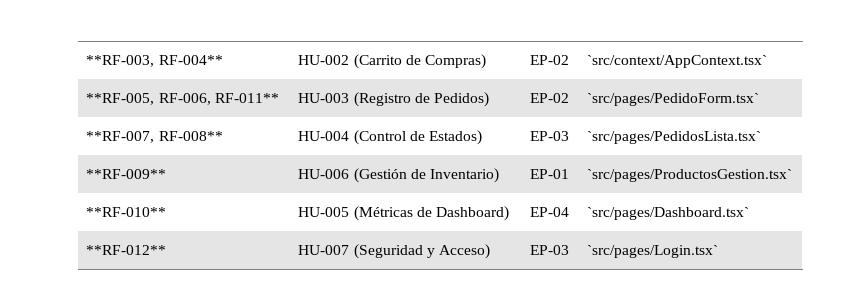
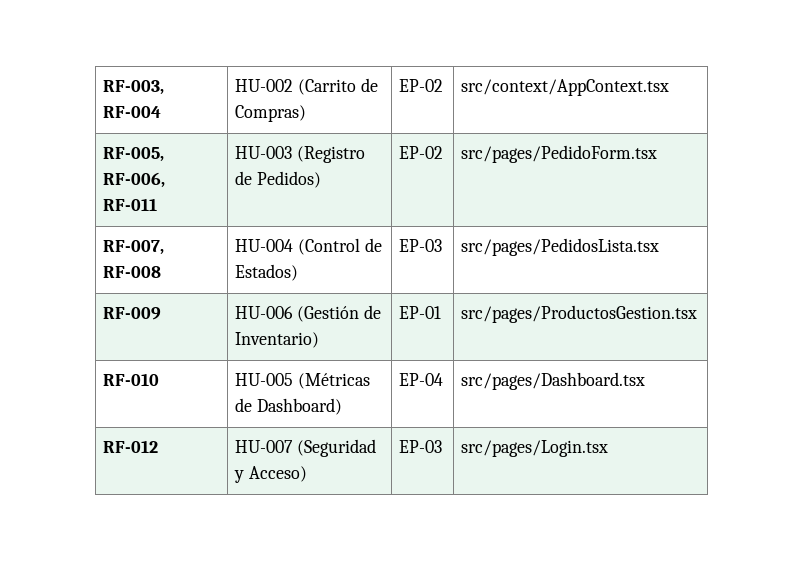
[86,55,223,67] **RF-003, RF-004** -> [103,80,165,95] [103,106,162,118] RF-003, RF-004
[587,55,768,68] [86,93,279,105] `src/context/AppContext.tsx` // **RF-005, RF-006, RF-011** -> [461,79,670,96] [103,147,165,162] [103,172,166,188] [103,198,158,211] src/context/AppContext.tsx // RF-005, RF-006, RF-011
[587,93,760,106] [86,131,223,143] `src/pages/PedidoForm.tsx` // **RF-007, RF-008** -> [461,145,658,163] [103,240,165,255] [103,266,162,278] src/pages/PedidoForm.tsx // RF-007, RF-008
[587,131,762,144] [86,169,167,179] `src/pages/PedidosLista.tsx` // **RF-009** -> [461,238,660,256] [103,307,162,320] src/pages/PedidosLista.tsx // RF-009
[587,169,793,182] [86,207,167,217] `src/pages/ProductosGestion.tsx` // **RF-010** -> [461,305,698,323] [103,373,160,386] src/pages/ProductosGestion.tsx // RF-010
[587,207,750,220] [86,245,167,255] `src/pages/Dashboard.tsx` // **RF-012** -> [461,372,646,390] [103,440,159,453] src/pages/Dashboard.tsx // RF-012
[587,245,719,258] `src/pages/Login.tsx` -> [461,440,609,457] src/pages/Login.tsx

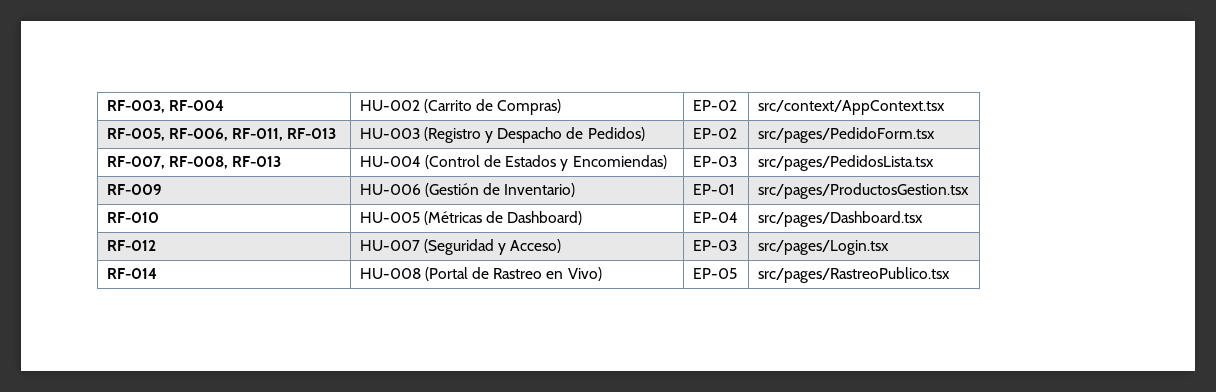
[103,198,158,211] RF-011 -> [231,128,337,141] RF-011, RF-013
(366, 154) none -> [484,127,563,143] y Despacho
[103,266,162,278] RF-008 -> [168,156,281,169] RF-008, RF-013
[235,264,299,281] Estados) -> [505,155,667,171] Estados y Encomiendas)
(609, 448) none -> [106,268,157,279] [359,267,602,281] [692,268,737,279] [757,267,950,283] // RF-014 | HU-008 (Portal de Rastreo en Vivo) | EP-05 | src/pages/RastreoPublico.tsx

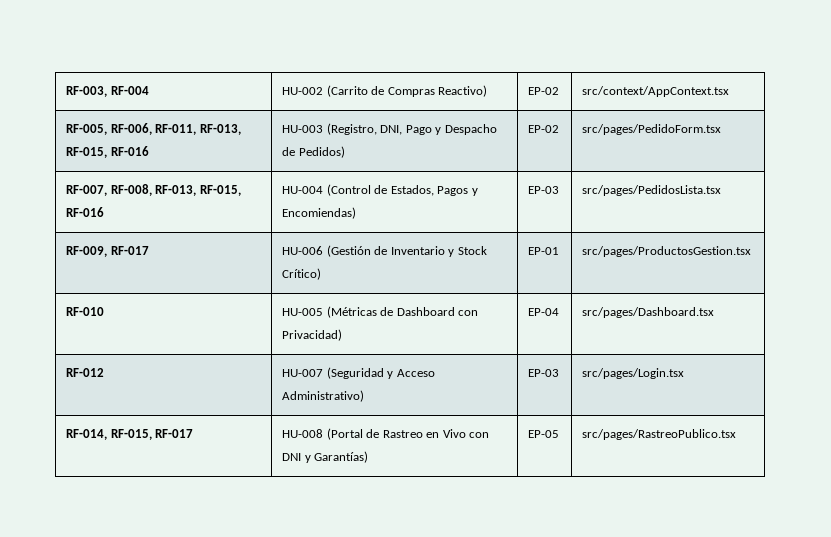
[497,99,562,115] Compras) -> [387,85,488,97] Compras Reactivo)
[287,128,337,139] [359,127,481,143] RF-013 | HU-003 (Registro -> [199,124,241,135] [66,146,149,158] [282,123,432,135] RF-013, RF-015, RF-016 | HU-003 (Registro, DNI, Pago
[231,156,281,167] RF-013 -> [155,185,241,196] [66,207,105,217] RF-013, RF-015, RF-016
[505,155,557,167] Estados -> [390,185,469,196] Estados, Pagos
[106,184,162,195] RF-009 -> [66,246,149,257] RF-009, RF-017
[504,183,576,197] Inventario) -> [390,246,487,257] [282,268,322,280] Inventario y Stock Crítico)
[507,211,583,225] Dashboard) -> [396,307,479,316] [282,329,343,341] Dashboard con Privacidad)
[510,239,562,253] Acceso) -> [396,369,435,377] [282,390,365,402] Acceso Administrativo)
[106,268,157,279] RF-014 -> [66,429,194,440] RF-014, RF-015, RF-017
[567,267,602,281] Vivo) -> [442,429,490,438] [282,451,369,463] Vivo con DNI y Garantías)

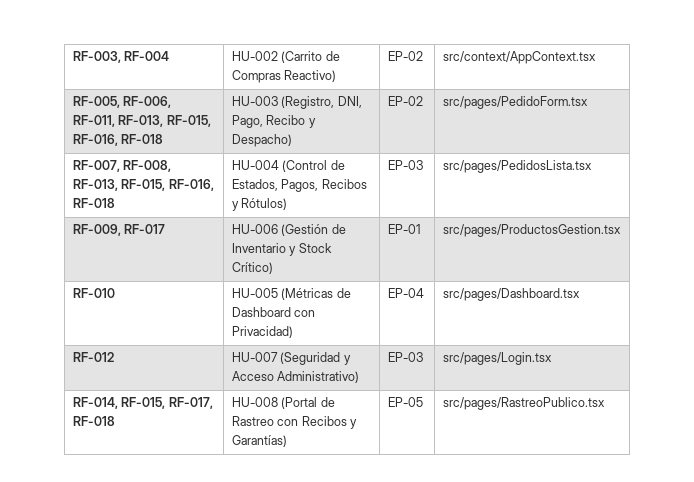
[110,146,149,156] RF-016 -> [73,134,164,146] RF-016, RF-018
[405,124,497,135] [282,146,345,158] Pago y Despacho de Pedidos) -> [232,115,316,128] [232,134,293,147] Pago, Recibo y Despacho)
[66,207,105,217] RF-016 -> [168,179,214,191] [73,198,116,208] RF-016, RF-018
[437,186,478,196] [282,207,357,219] Pagos y Encomiendas) -> [281,179,367,192] [232,198,288,211] Pagos, Recibos y Rótulos)
[155,429,194,438] RF-017 -> [168,397,213,409] [73,416,116,426] RF-017, RF-018
[426,429,490,438] [282,453,302,461] en Vivo con DNI -> [277,416,347,426] con Recibos

